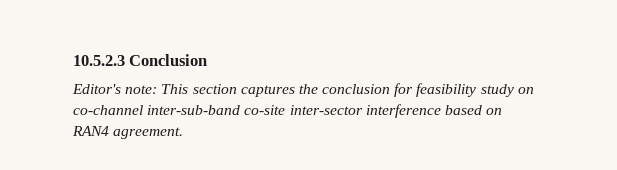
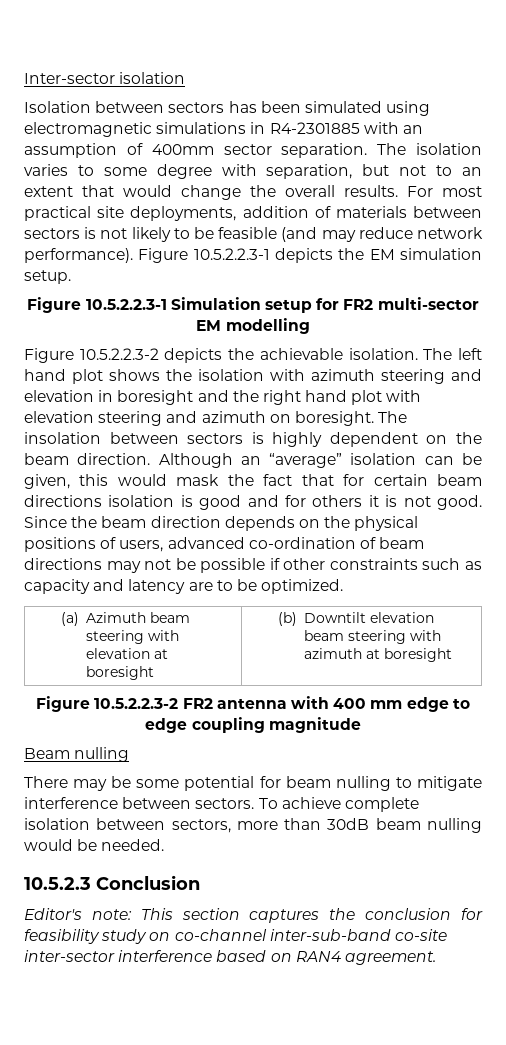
(73, 60) none -> [24,72,186,84] [24,101,431,116] [24,122,423,137] [24,143,482,158] [24,164,483,179] [24,185,482,200] [24,206,483,221] [24,227,483,242] [24,248,482,263] [24,270,71,284] [27,297,479,313] [196,318,310,334] [24,348,483,363] [24,369,482,384] [24,390,422,405] [24,411,408,426] [24,432,482,447] [24,453,482,468] [24,474,483,489] [24,495,482,510] [24,516,419,531] [24,537,425,552] [24,558,482,573] [24,579,344,594] [60,612,190,626] [85,630,179,644] [85,648,168,659] [85,666,154,680] [277,612,434,626] [303,630,441,644] [303,648,452,662] [36,696,470,712] [145,717,361,733] [24,747,130,762] [24,776,482,791] [24,797,419,812] [24,818,482,833] [24,839,165,851] Inter-sector isolation // Isolation between sectors has been simulated using electromagnetic simulations in R4-2301885 with an assumption of 400mm sector separation. The isolation varies to some degree with separation, but not to an extent that would change the overall results. For most practical site deployments, addition of materials between sectors is not likely to be feasible (and may reduce network performance). Figure 10.5.2.2.3-1 depicts the EM simulation setup. // Figure 10.5.2.2.3-1 Simulation setup for FR2 multi-sector EM modelling // Figure 10.5.2.2.3-2 depicts the achievable isolation. The left hand plot shows the isolation with azimuth steering and elevation in boresight and the right hand plot with elevation steering and azimuth on boresight. The insolation between sectors is highly dependent on the beam direction. Although an “average” isolation can be given, this would mask the fact that for certain beam directions isolation is good and for others it is not good. Since the beam direction depends on the physical positions of users, advanced co-ordination of beam directions may not be possible if other constraints such as capacity and latency are to be optimized. // (a) Azimuth beam steering with elevation at boresight | (b) Downtilt elevation beam steering with azimuth at boresight // Figure 10.5.2.2.3-2 FR2 antenna with 400 mm edge to edge coupling magnitude // Beam nulling // There may be some potential for beam nulling to mitigate interference between sectors. To achieve complete isolation between sectors, more than 30dB beam nulling would be needed. //

